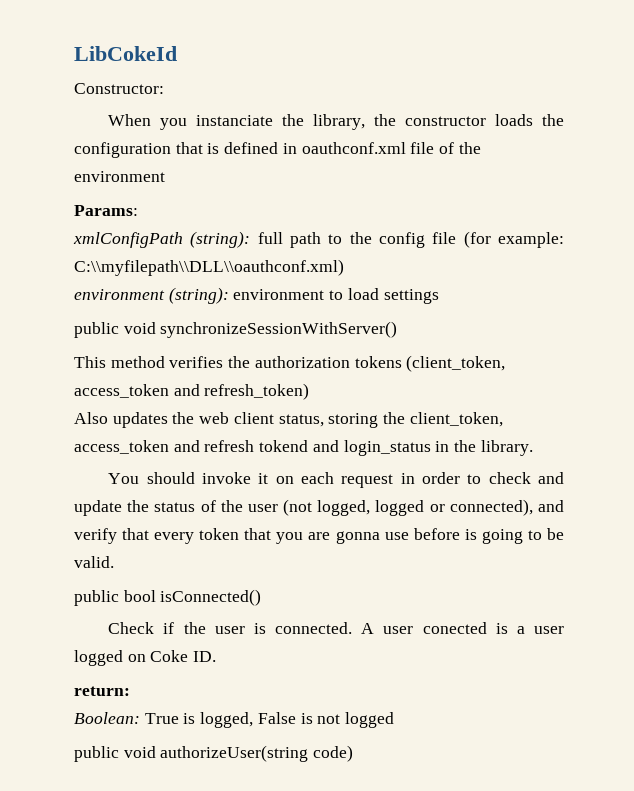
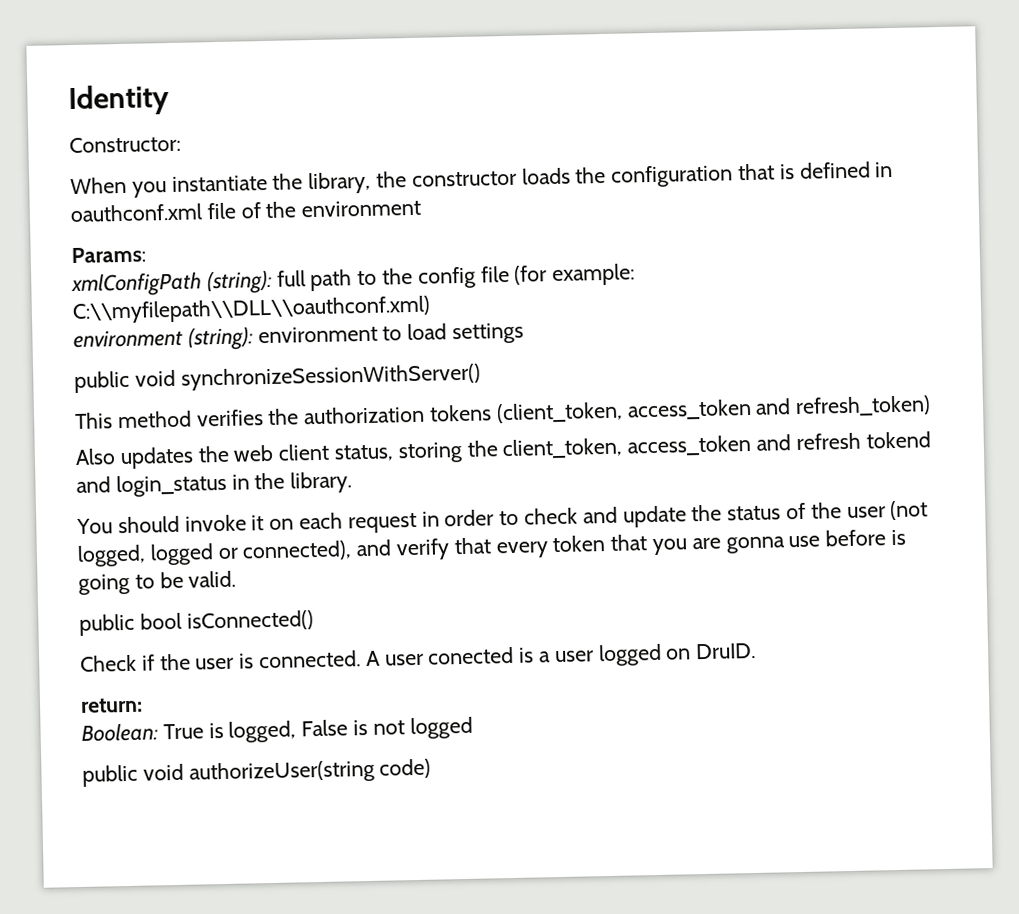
[74,46,177,61] LibCokeId -> [68,83,170,117] Identity
[196,115,274,126] instanciate -> [171,174,268,192] instantiate
[150,650,217,662] Coke ID. -> [695,642,757,660] DruID.

